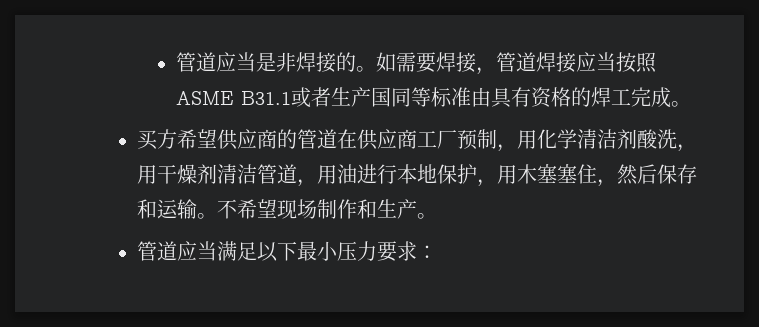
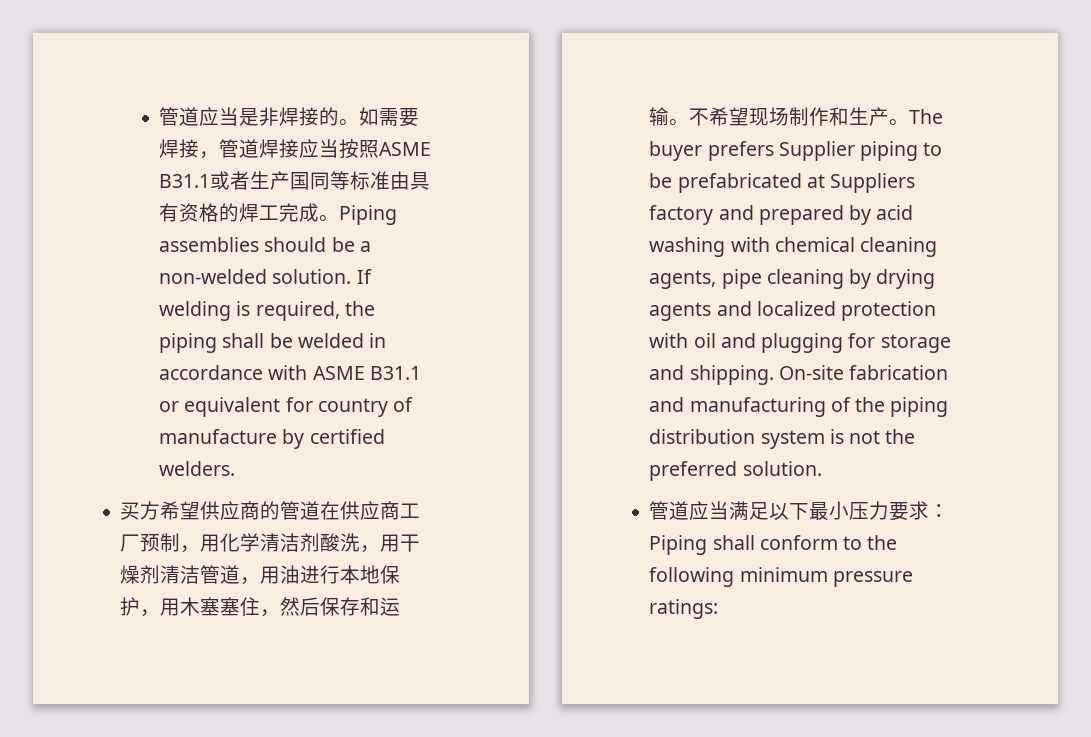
(692, 104) none -> [339,205,398,225] [159,237,371,252] [159,269,372,284] [159,301,375,321] [159,333,387,353] [159,365,421,380] [159,397,414,417] [159,429,385,449] [159,461,236,476] Piping assemblies should be a non-welded solution. If welding is required, the piping shall be welded in accordance with ASME B31.1 or equivalent for country of manufacture by certified welders.
(438, 216) none -> [909,109,944,124] [649,141,943,161] [649,173,916,193] [649,205,914,225] [649,237,938,257] [649,269,936,289] [649,301,937,321] [649,333,951,353] [649,365,949,385] [649,397,949,417] [649,429,916,449] [649,461,822,481] The buyer prefers Supplier piping to be prefabricated at Suppliers factory and prepared by acid washing with chemical cleaning agents, pipe cleaning by drying agents and localized protection with oil and plugging for storage and shipping. On-site fabrication and manufacturing of the piping distribution system is not the preferred solution.
(438, 252) none -> [649,535,898,555] [649,567,913,587] [649,599,719,619] Piping shall conform to the following minimum pressure ratings:

